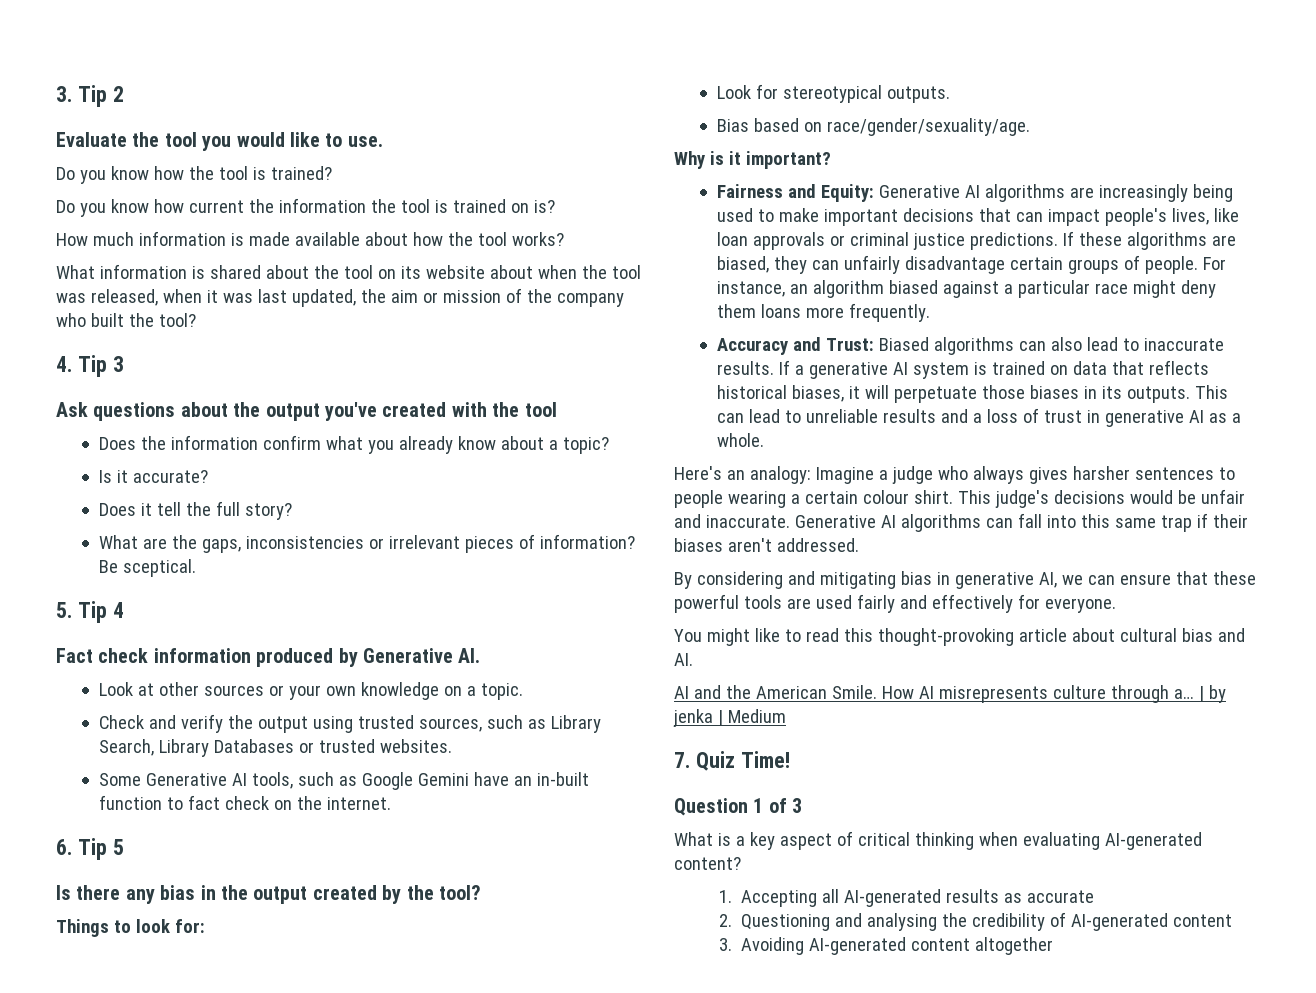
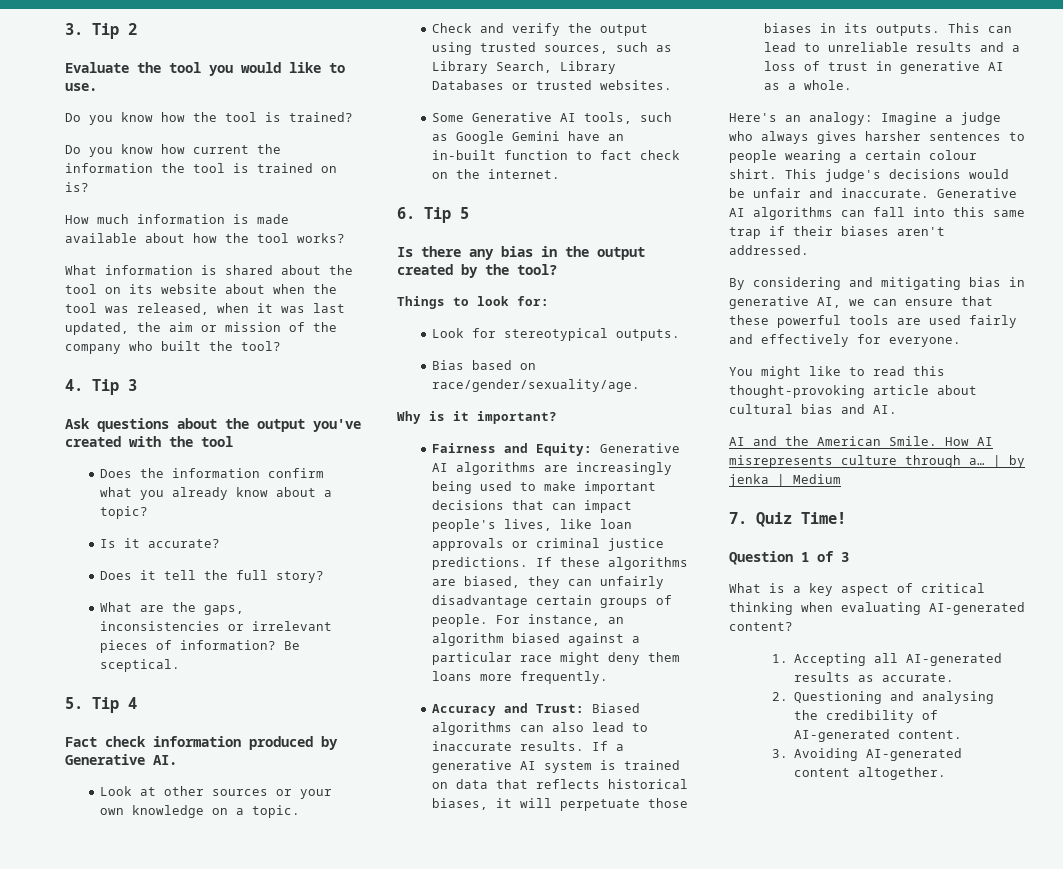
[1027,890,1095,903] accurate -> [882,673,955,682] accurate.
[1173,914,1233,927] content -> [898,730,963,739] content.
[975,937,1054,955] altogether -> [858,767,947,780] altogether.

